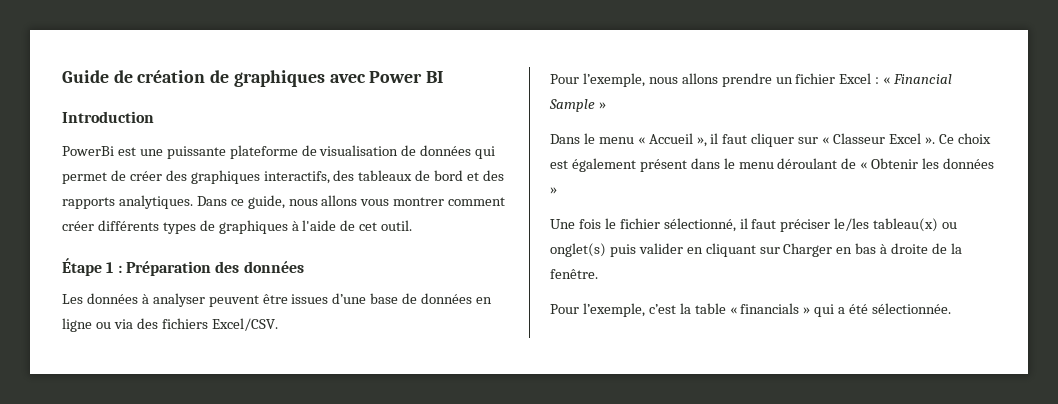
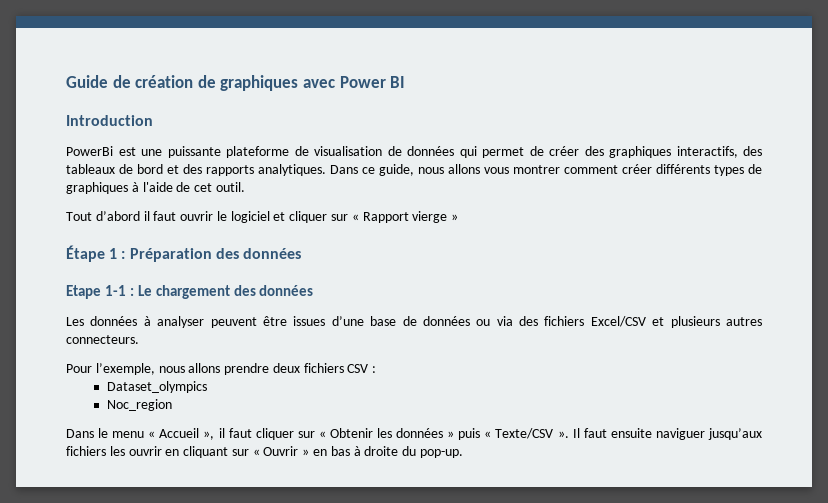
(413, 225) none -> [66,211,459,223] // Tout d’abord il faut ouvrir le logiciel et cliquer sur « Rapport vierge »
(304, 267) none -> [66,285,314,299] // Etape 1-1 : Le chargement des données
[476,297,493,304] [62,318,92,332] en ligne -> (470, 321) none
[211,318,278,331] Excel/CSV. -> [590,316,763,328] [66,335,139,344] Excel/CSV et plusieurs autres connecteurs.
[775,73,953,84] [549,99,606,112] un fichier Excel : « Financial Sample » -> [272,363,377,373] [106,381,207,393] [106,399,172,411] deux fichiers CSV : // Dataset_olympics // Noc_region
[833,133,991,144] [550,158,995,172] [550,187,557,194] [550,218,958,232] [550,243,962,257] [550,269,598,279] [550,303,952,317] Classeur Excel ». Ce choix est également présent dans le menu déroulant de « Obtenir les données » // Une fois le fichier sélectionné, il faut préciser le/les tableau(x) ou onglet(s) puis valider en cliquant sur Charger en bas à droite de la fenêtre. // Pour l’exemple, c’est la table « financials » qui a été sélectionnée. -> [329,428,762,440] [66,446,463,458] Obtenir les données » puis « Texte/CSV ». Il faut ensuite naviguer jusqu’aux fichiers les ouvrir en cliquant sur « Ouvrir » en bas à droite du pop-up.

